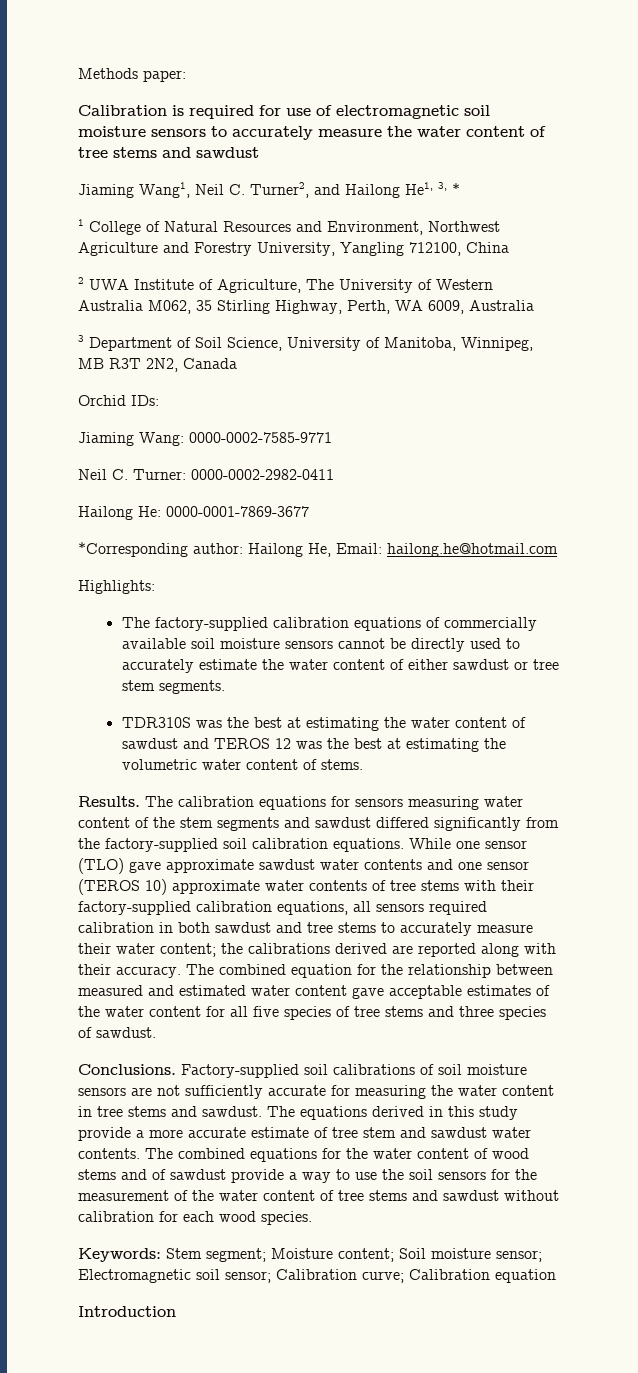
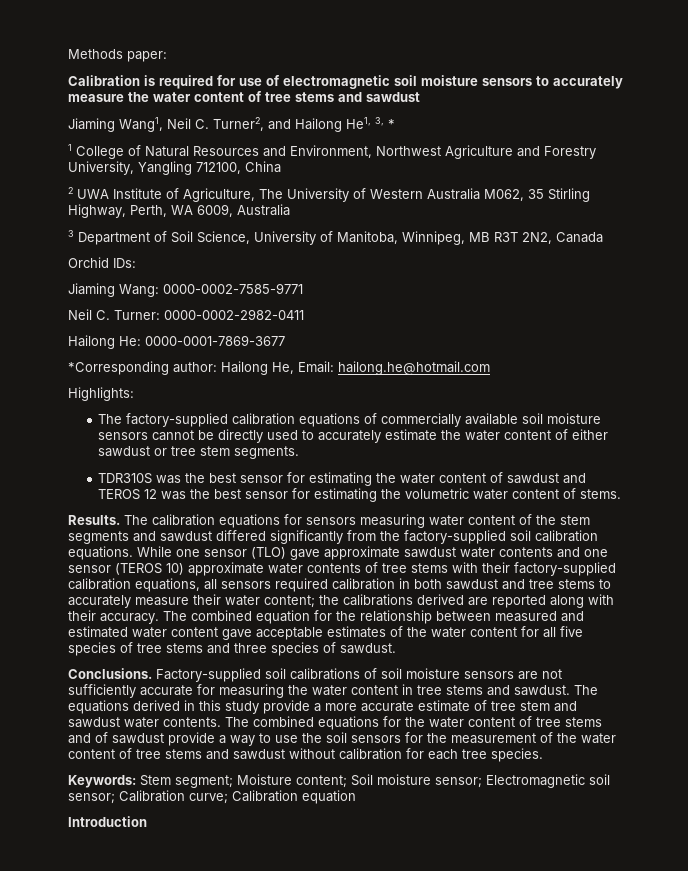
[286,717,301,728] at -> [240,472,306,483] sensor for
[386,738,401,749] at -> [245,488,311,499] sensor for
[492,1148,529,1159] wood -> [536,717,561,727] tree
[219,1211,256,1222] wood -> [462,749,487,759] tree

